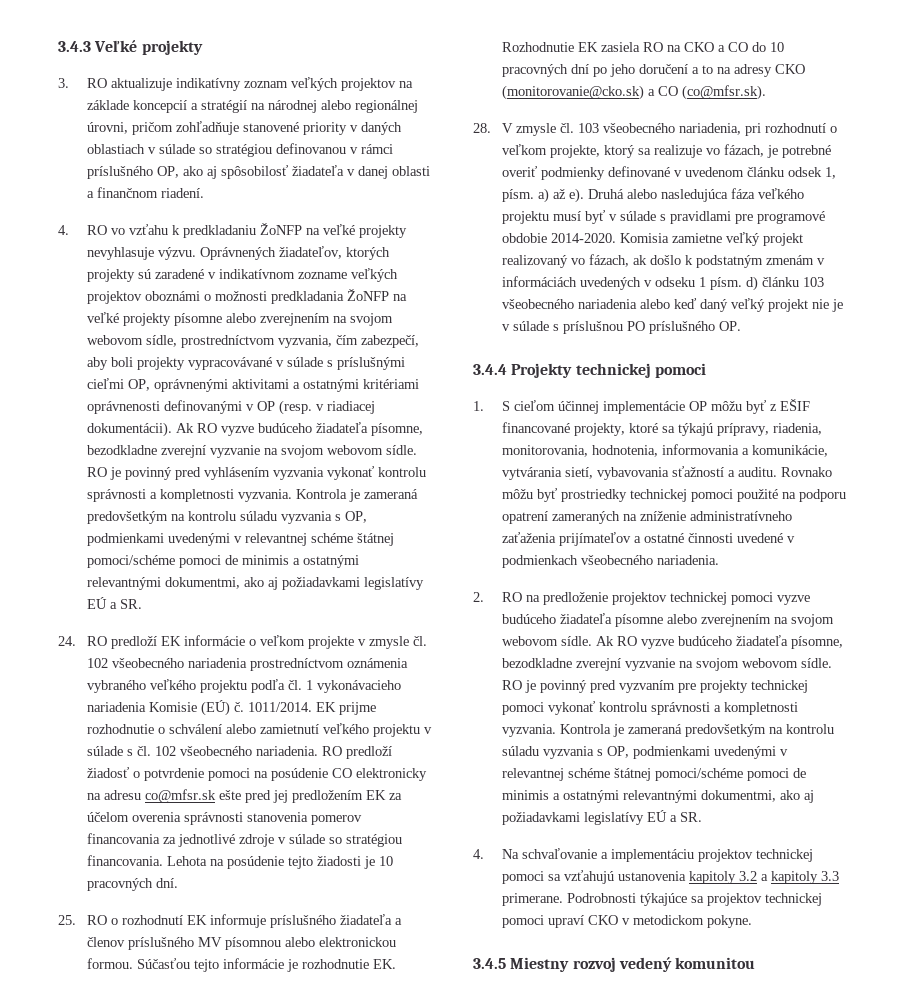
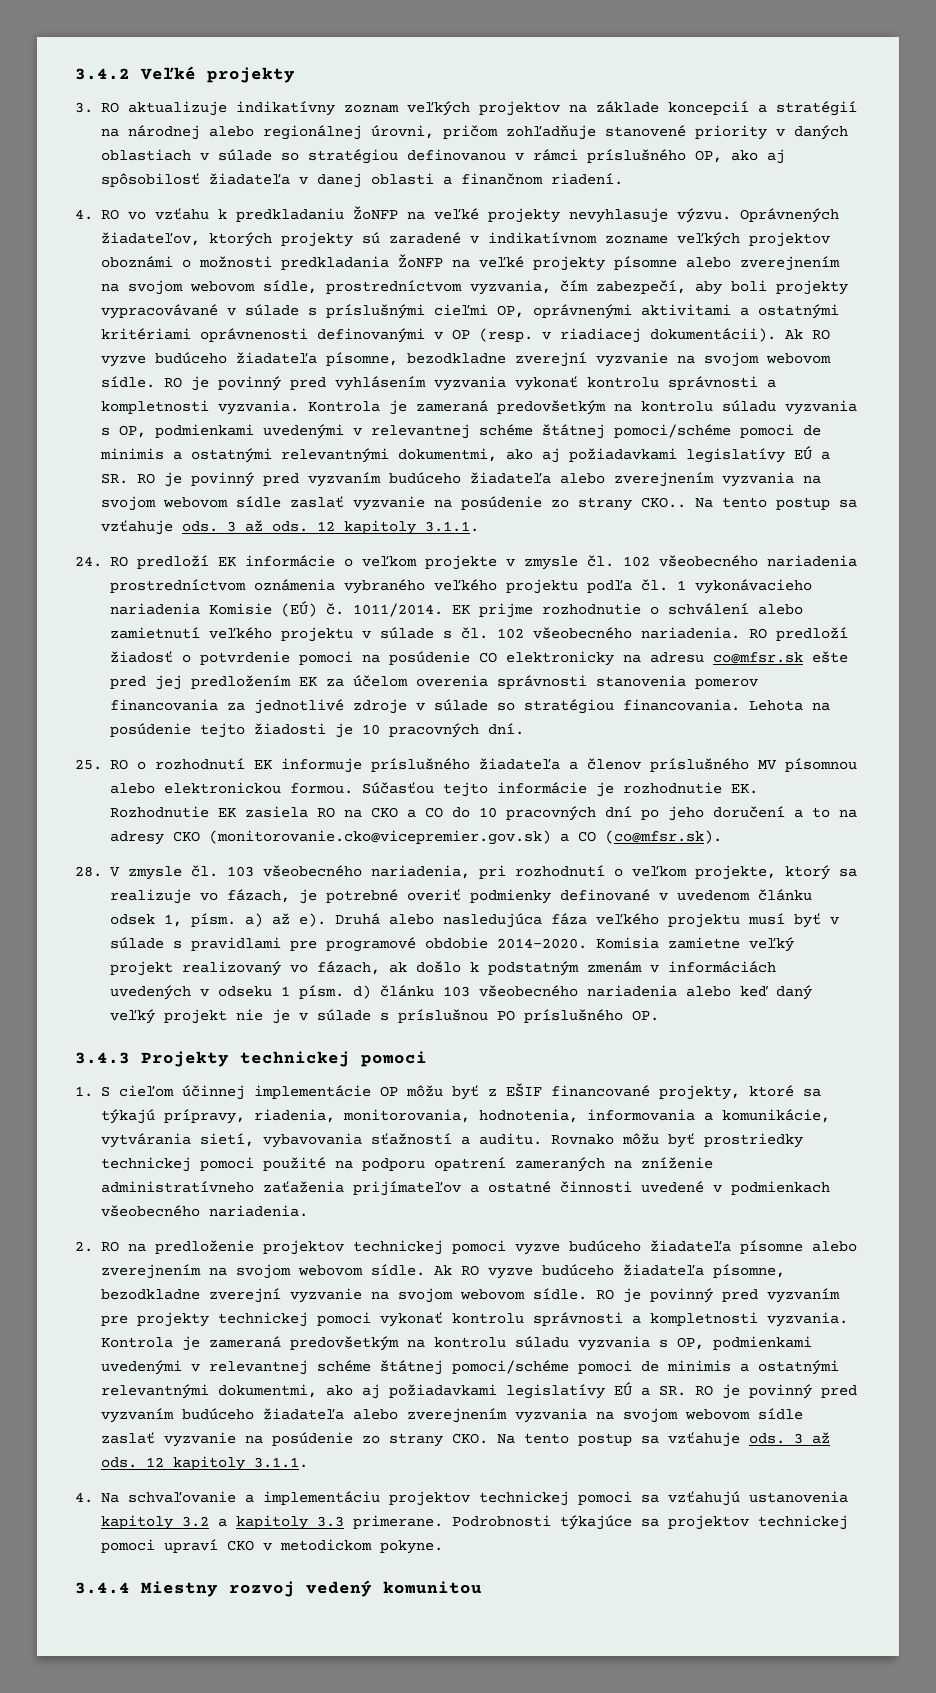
[58,41,91,52] 3.4.3 -> [75,68,130,80] 3.4.2
(142, 604) none -> [136,472,821,487] [100,496,857,511] [100,520,479,535] RO je povinný pred vyzvaním budúceho žiadateľa alebo zverejnením vyzvania na svojom webovom sídle zaslať vyzvanie na posúdenie zo strany CKO.. Na tento postup sa vzťahuje ods. 3 až ods. 12 kapitoly 3.1.1.
[501,85,644,100] (monitorovanie@cko.sk) -> [208,830,551,845] (monitorovanie.cko@vicepremier.gov.sk)
[473,364,507,375] 3.4.4 -> [75,1052,130,1064] 3.4.3
(702, 817) none -> [694,1384,857,1399] [100,1408,803,1423] [100,1432,830,1447] [100,1456,308,1471] RO je povinný pred vyzvaním budúceho žiadateľa alebo zverejnením vyzvania na svojom webovom sídle zaslať vyzvanie na posúdenie zo strany CKO. Na tento postup sa vzťahuje ods. 3 až ods. 12 kapitoly 3.1.1.
[473,958,506,969] 3.4.5 -> [75,1582,130,1594] 3.4.4

